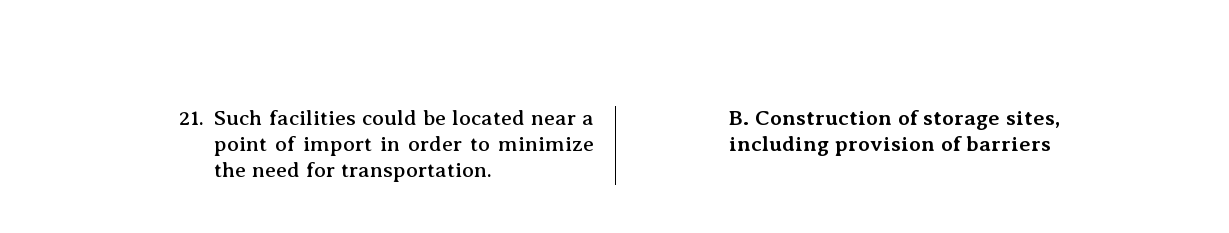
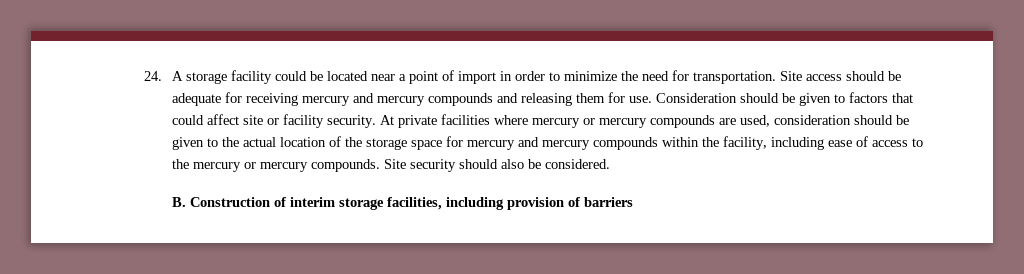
[178,110,356,125] 21. Such facilities -> [143,70,272,84] 24. A storage facility
(492, 172) none -> [779,71,901,81] [171,92,913,106] [171,114,909,128] [171,136,923,150] [171,159,610,172] Site access should be adequate for receiving mercury and mercury compounds and releasing them for use. Consideration should be given to factors that could affect site or facility security. At private facilities where mercury or mercury compounds are used, consideration should be given to the actual location of the storage space for mercury and mercury compounds within the facility, including ease of access to the mercury or mercury compounds. Site security should also be considered.
[923,111,1061,130] storage sites, -> [289,197,442,210] interim storage facilities,

